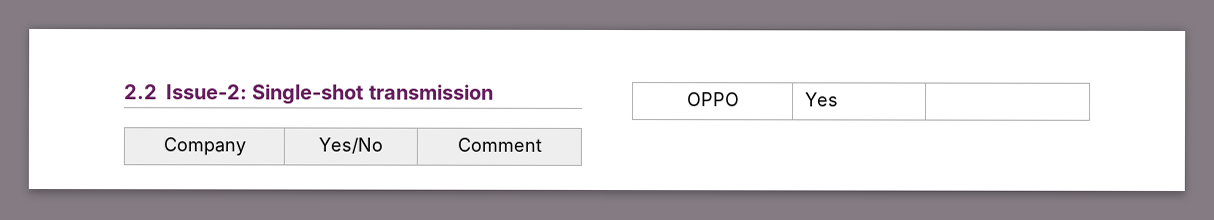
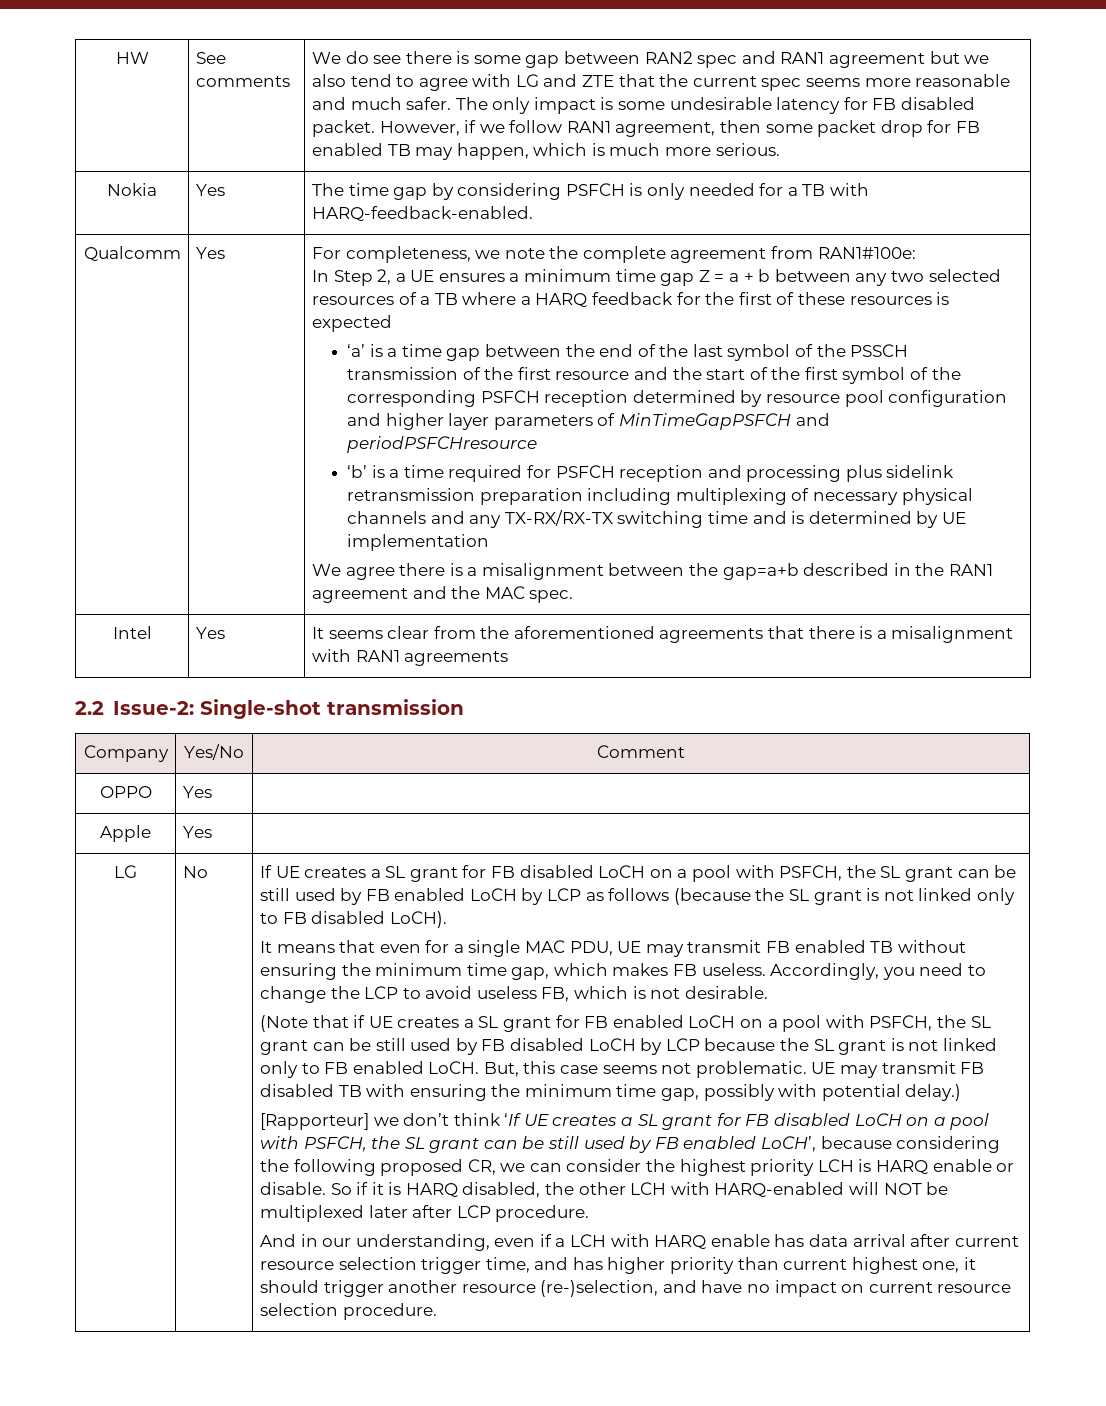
(124, 92) none -> [115,52,149,64] [195,52,226,64] [195,76,290,87] [311,51,990,68] [311,74,1011,91] [311,97,976,114] [311,120,981,137] [311,143,780,160] [107,183,157,196] [195,184,225,196] [311,183,870,200] [311,206,533,222] [83,246,181,262] [195,247,225,259] [311,246,916,263] [311,269,1001,286] [311,292,950,308] [311,315,392,332] [346,344,909,361] [346,367,961,384] [346,390,1008,407] [346,413,830,430] [346,436,537,453] [346,465,955,482] [346,488,973,505] [346,510,966,528] [346,534,489,551] [311,563,994,580] [311,586,574,603] [112,626,152,639] [195,627,225,639] [311,626,1014,643] [311,649,509,666] HW | See comments | We do see there is some gap between RAN2 spec and RAN1 agreement but we also tend to agree with LG and ZTE that the current spec seems more reasonable and much safer. The only impact is some undesirable latency for FB disabled packet. However, if we follow RAN1 agreement, then some packet drop for FB enabled TB may happen, which is much more serious. // Nokia | Yes | The time gap by considering PSFCH is only needed for a TB with HARQ-feedback-enabled. // Qualcomm | Yes | For completeness, we note the complete agreement from RAN1#100e: // In Step 2, a UE ensures a minimum time gap Z = a + b between any two selected resources of a TB where a HARQ feedback for the first of these resources is expected // ‘a’ is a time gap between the end of the last symbol of the PSSCH transmission of the first resource and the start of the first symbol of the corresponding PSFCH reception determined by resource pool configuration and higher layer parameters of MinTimeGapPSFCH and periodPSFCHresource // ‘b’ is a time required for PSFCH reception and processing plus sidelink retransmission preparation including multiplexing of necessary physical channels and any TX-RX/RX-TX switching time and is determined by UE implementation // We agree there is a misalignment between the gap=a+b described in the RAN1 agreement and the MAC spec. // Intel | Yes | It seems clear from the aforementioned agreements that there is a misalignment with RAN1 agreements //
(839, 99) none -> [100,825,151,842] [182,826,212,838] [114,865,137,878] [182,866,208,878] [259,865,1017,882] [259,888,1015,905] [259,911,447,928] [259,940,966,957] [259,963,987,980] [259,986,768,1003] [259,1015,991,1032] [259,1038,997,1055] [259,1061,985,1078] [259,1084,962,1101] [259,1113,990,1130] [259,1136,1001,1153] [259,1159,1015,1176] [259,1182,949,1198] [259,1205,590,1222] [259,1234,1019,1251] [259,1257,977,1274] [259,1280,1012,1297] [259,1303,437,1320] // Apple | Yes | // LG | No | If UE creates a SL grant for FB disabled LoCH on a pool with PSFCH, the SL grant can be still used by FB enabled LoCH by LCP as follows (because the SL grant is not linked only to FB disabled LoCH). // It means that even for a single MAC PDU, UE may transmit FB enabled TB without ensuring the minimum time gap, which makes FB useless. Accordingly, you need to change the LCP to avoid useless FB, which is not desirable. // (Note that if UE creates a SL grant for FB enabled LoCH on a pool with PSFCH, the SL grant can be still used by FB disabled LoCH by LCP because the SL grant is not linked only to FB enabled LoCH. But, this case seems not problematic. UE may transmit FB disabled TB with ensuring the minimum time gap, possibly with potential delay.) // [Rapporteur] we don’t think ‘If UE creates a SL grant for FB disabled LoCH on a pool with PSFCH, the SL grant can be still used by FB enabled LoCH’, because considering the following proposed CR, we can consider the highest priority LCH is HARQ enable or disable. So if it is HARQ disabled, the other LCH with HARQ-enabled will NOT be multiplexed later after LCP procedure. // And in our understanding, even if a LCH with HARQ enable has data arrival after current resource selection trigger time, and has higher priority than current highest one, it should trigger another resource (re-)selection, and have no impact on current resource selection procedure.

